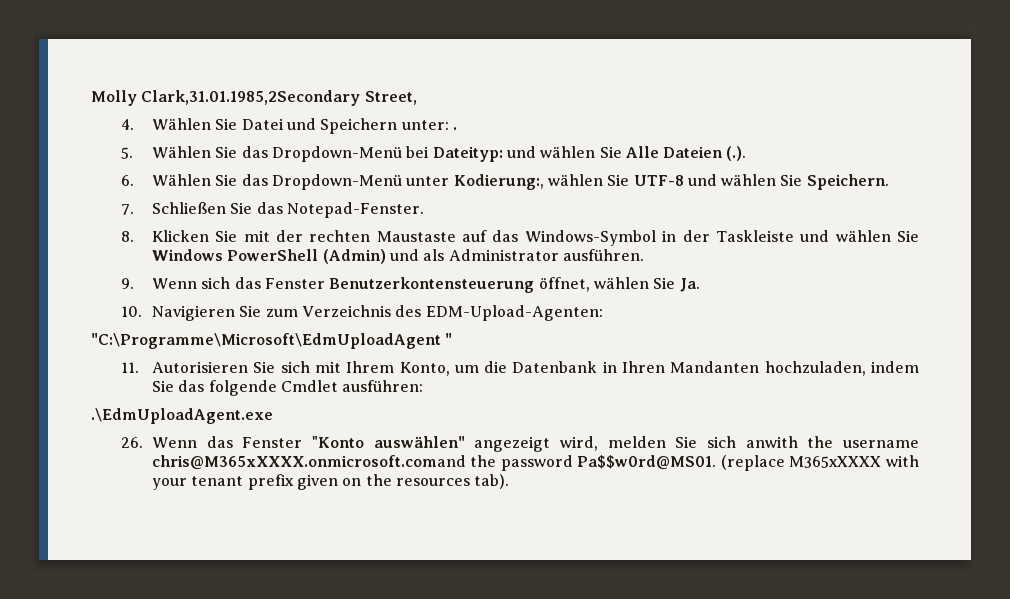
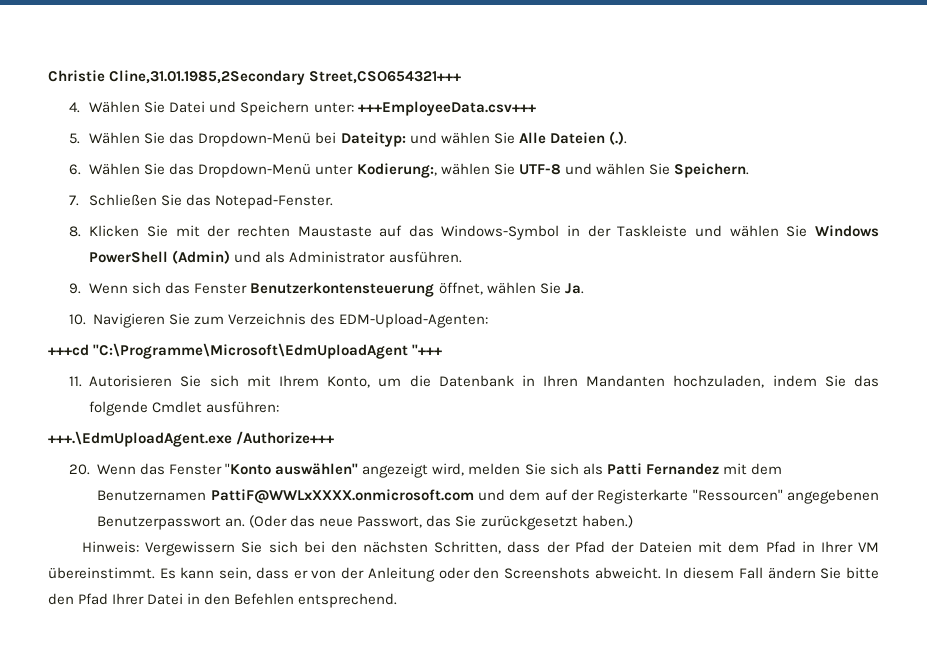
[91,90,417,106] Molly Clark,31.01.1985,2Secondary Street, -> [48,70,462,85] Christie Cline,31.01.1985,2Secondary Street,CSO654321+++
[452,127,457,130] . -> [357,101,536,116] +++EmployeeData.csv+++
[91,333,453,349] "C:\Programme\Microsoft\EdmUploadAgent " -> [48,343,443,359] +++cd "C:\Programme\Microsoft\EdmUploadAgent "+++
[91,408,273,424] [121,437,144,448] .\EdmUploadAgent.exe // 26. -> [48,431,335,447] [68,464,90,475] +++.\EdmUploadAgent.exe /Authorize+++ // 20.
[745,436,920,448] [151,455,919,471] [151,474,510,490] anwith the username chris@M365xXXXX.onmicrosoft.comand the password Pa$$w0rd@MS01. (replace M365xXXXX with your tenant prefix given on the resources tab). -> [582,463,782,475] [97,489,879,504] [97,515,633,530] [82,541,879,556] [48,567,879,582] [48,593,398,608] als Patti Fernandez mit dem Benutzernamen PattiF@WWLxXXXX.onmicrosoft.com und dem auf der Registerkarte "Ressourcen" angegebenen Benutzerpasswort an. (Oder das neue Passwort, das Sie zurückgesetzt haben.) // Hinweis: Vergewissern Sie sich bei den nächsten Schritten, dass der Pfad der Dateien mit dem Pfad in Ihrer VM übereinstimmt. Es kann sein, dass er von der Anleitung oder den Screenshots abweicht. In diesem Fall ändern Sie bitte den Pfad Ihrer Datei in den Befehlen entsprechend.

